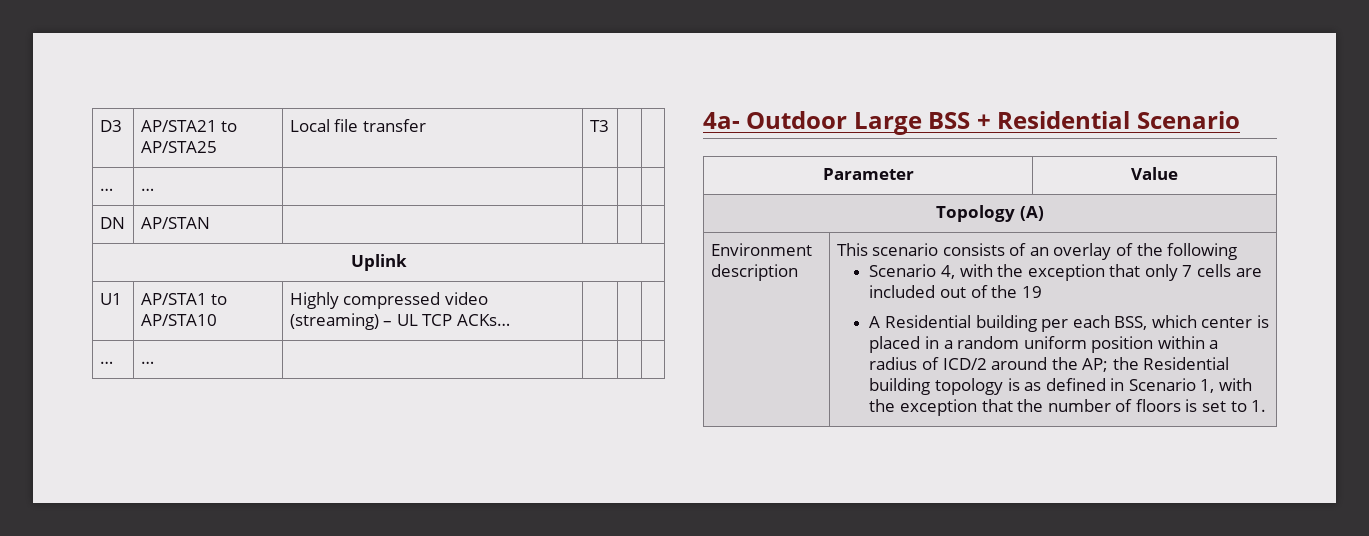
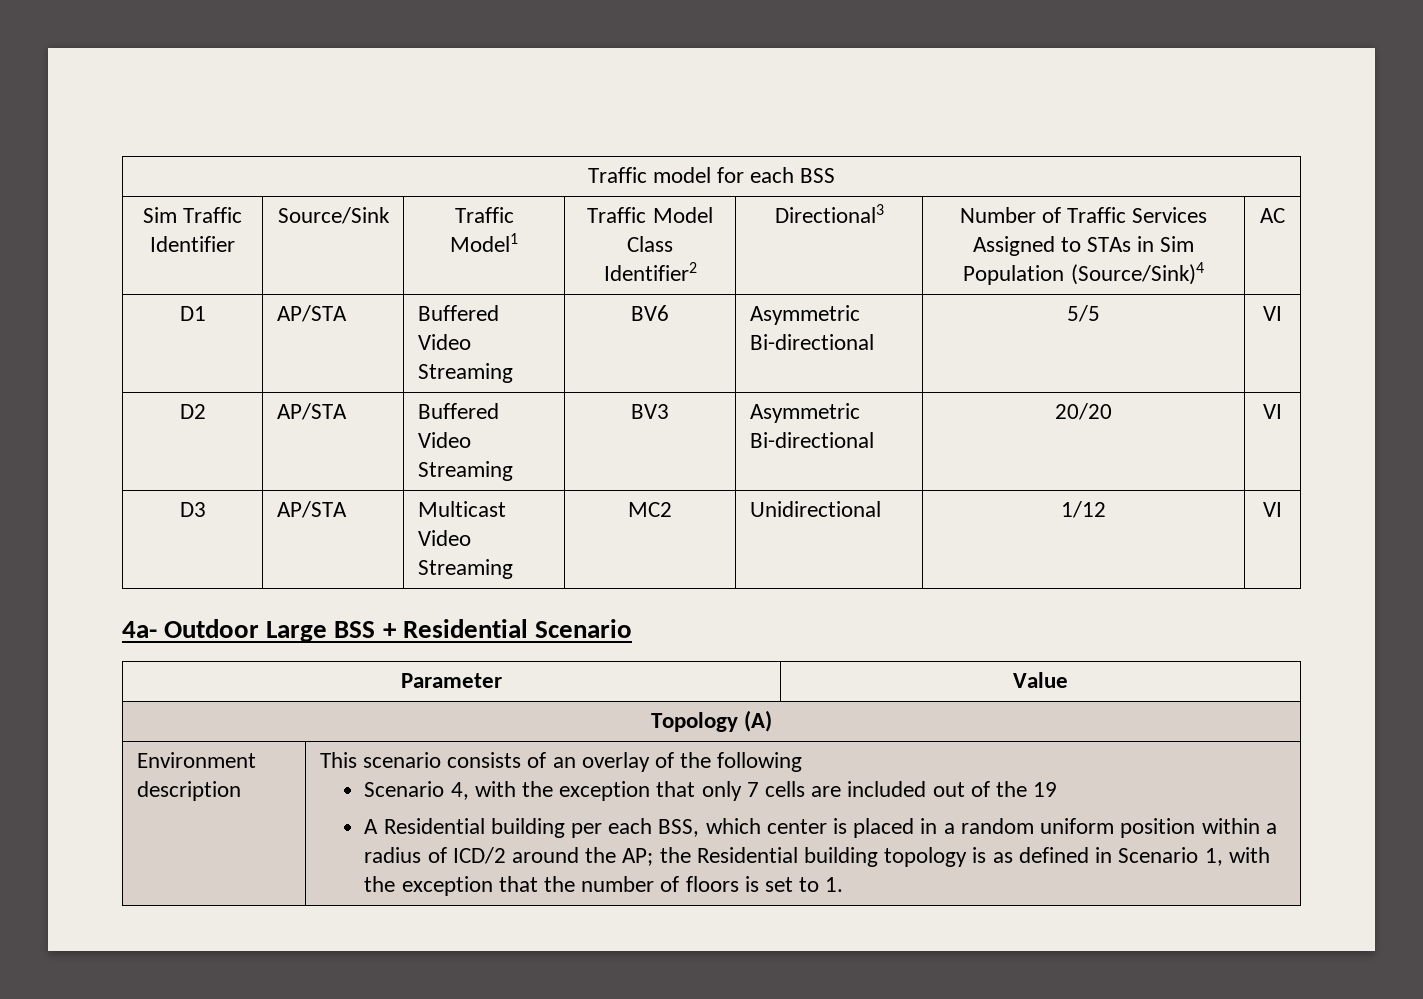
[99,120,122,132] [140,120,238,132] [140,141,217,153] [289,119,426,132] [589,120,609,132] [99,188,113,191] [140,188,154,191] [99,217,125,229] [140,217,210,229] [350,254,407,271] [99,293,122,305] [140,293,228,305] [140,314,217,326] [289,292,488,309] [289,313,510,330] [99,361,113,364] [140,361,154,364] D3 | AP/STA21 to AP/STA25 | Local file transfer | T3 | | // … | … | | | | // DN | AP/STAN | | | | // Uplink // U1 | AP/STA1 to AP/STA10 | Highly compressed video (streaming) – UL TCP ACKs… | | | // … | … | | | | -> [587,167,836,183] [142,207,243,223] [150,236,235,252] [277,207,390,224] [454,207,514,223] [450,233,518,252] [587,207,713,223] [627,236,673,252] [603,262,697,281] [774,204,884,223] [959,207,1208,223] [972,236,1195,256] [963,262,1204,285] [1260,208,1285,223] [179,306,206,321] [276,305,347,322] [417,305,499,321] [417,334,471,350] [417,363,513,383] [631,305,669,321] [749,305,860,325] [749,334,874,350] [1067,305,1100,322] [1263,306,1282,321] [179,404,206,419] [276,403,347,420] [417,403,499,419] [417,432,471,448] [417,461,513,481] [631,404,669,419] [749,403,860,423] [749,432,874,448] [1055,403,1112,420] [1263,404,1282,419] [179,502,206,517] [276,501,347,518] [417,501,506,517] [417,530,471,546] [417,559,513,579] [628,502,672,517] [749,501,881,517] [1061,501,1106,518] [1263,502,1282,517] Traffic model for each BSS // Sim Traffic Identifier | Source/Sink | Traffic Model1 | Traffic Model Class Identifier2 | Directional3 | Number of Traffic Services Assigned to STAs in Sim Population (Source/Sink)4 | AC // D1 | AP/STA | Buffered Video Streaming | BV6 | Asymmetric Bi-directional | 5/5 | VI // D2 | AP/STA | Buffered Video Streaming | BV3 | Asymmetric Bi-directional | 20/20 | VI // D3 | AP/STA | Multicast Video Streaming | MC2 | Unidirectional | 1/12 | VI

